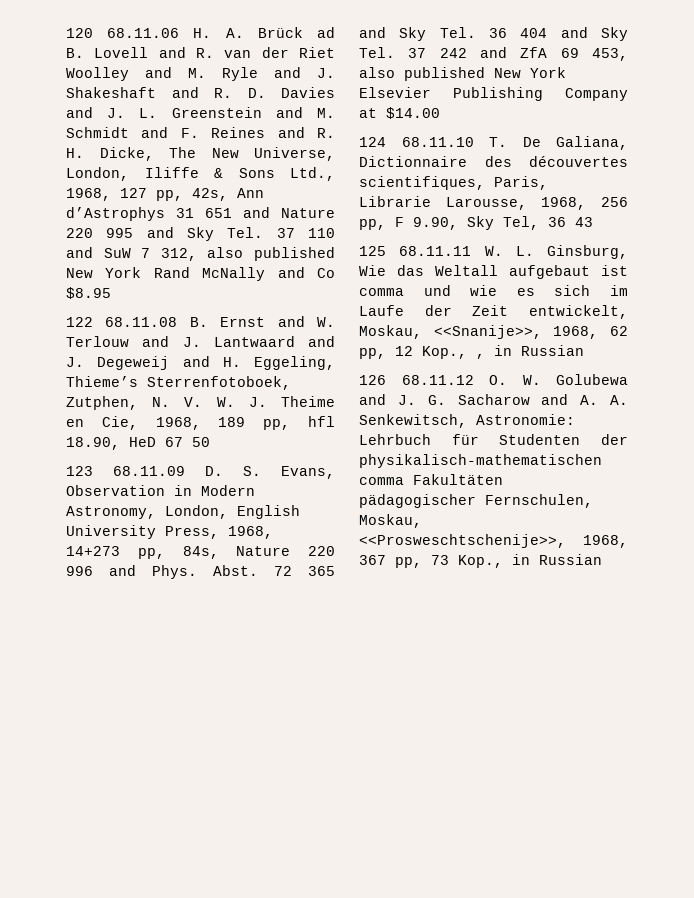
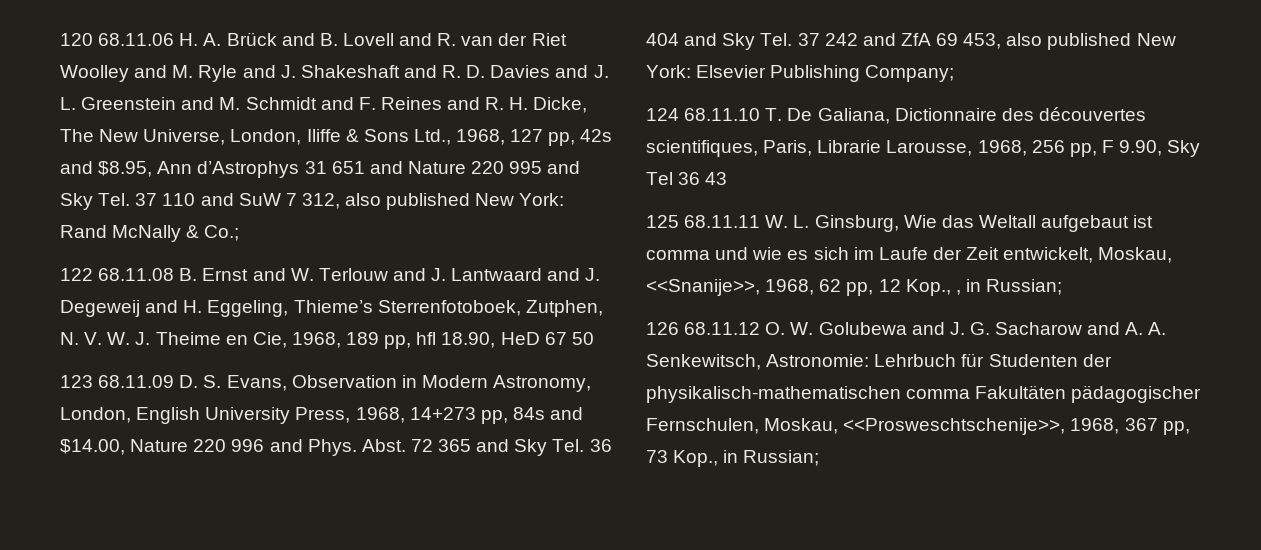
[317,27,335,38] ad -> [281,33,315,46] and
[192,188,228,201] 42s, -> [580,129,613,142] [60,161,153,177] 42s and $8.95,
[105,267,142,278] York -> [519,193,565,206] York:
[277,267,335,278] [66,287,111,299] and Co $8.95 -> [186,225,240,241] & Co.;
[182,546,219,559] 84s, -> [512,407,584,420] [60,439,125,455] 84s and $14.00,
[530,67,566,78] York -> [646,65,691,78] York:
[565,88,628,101] [359,107,440,119] Company at $14.00 -> [865,65,955,82] Company;
[503,216,539,230] Tel, -> [646,172,673,185] Tel
[521,345,584,356] Russian -> [986,279,1063,295] Russian;
[539,554,602,565] Russian -> [743,450,820,466] Russian;

